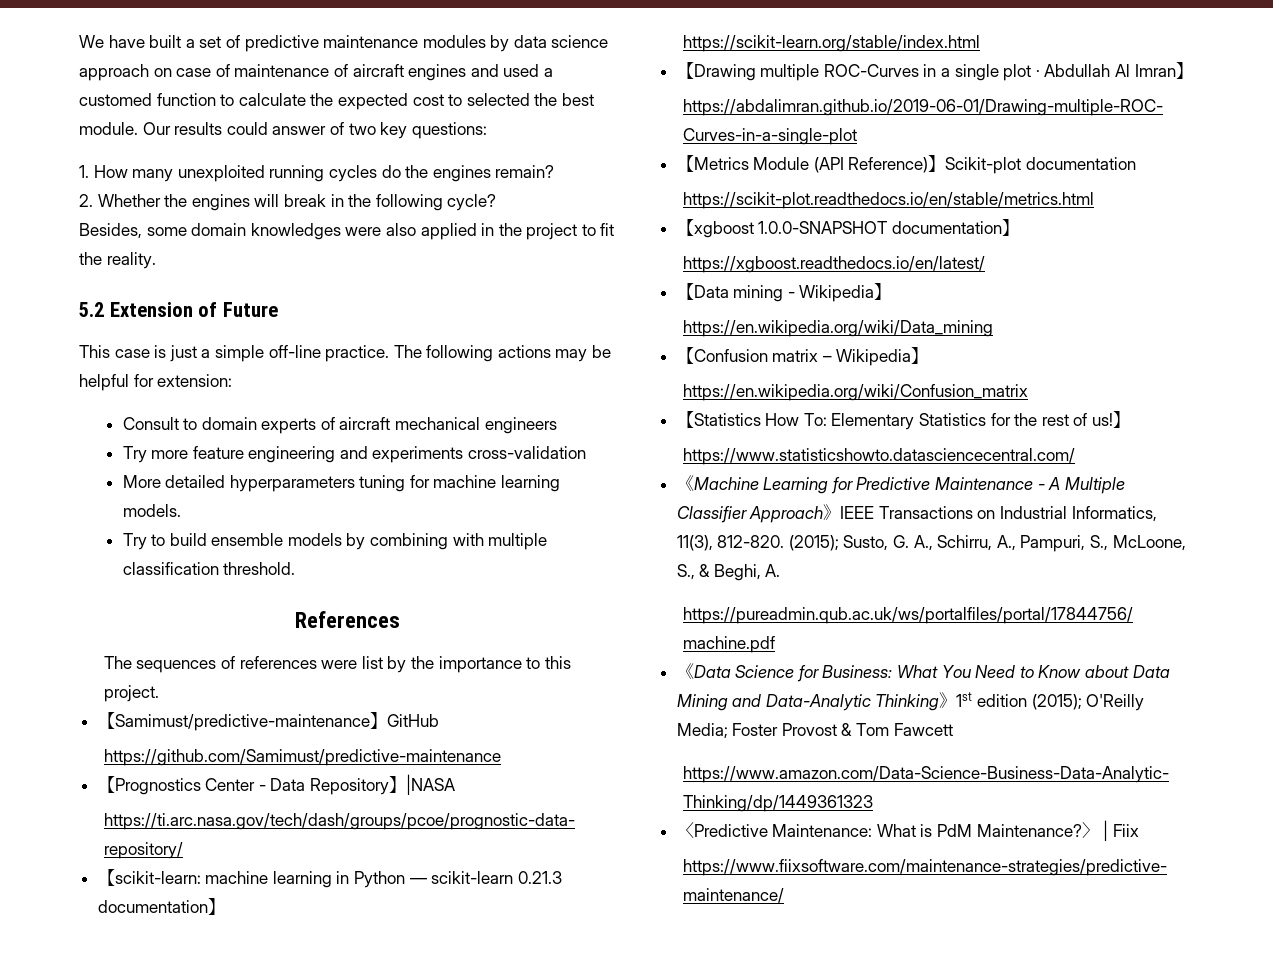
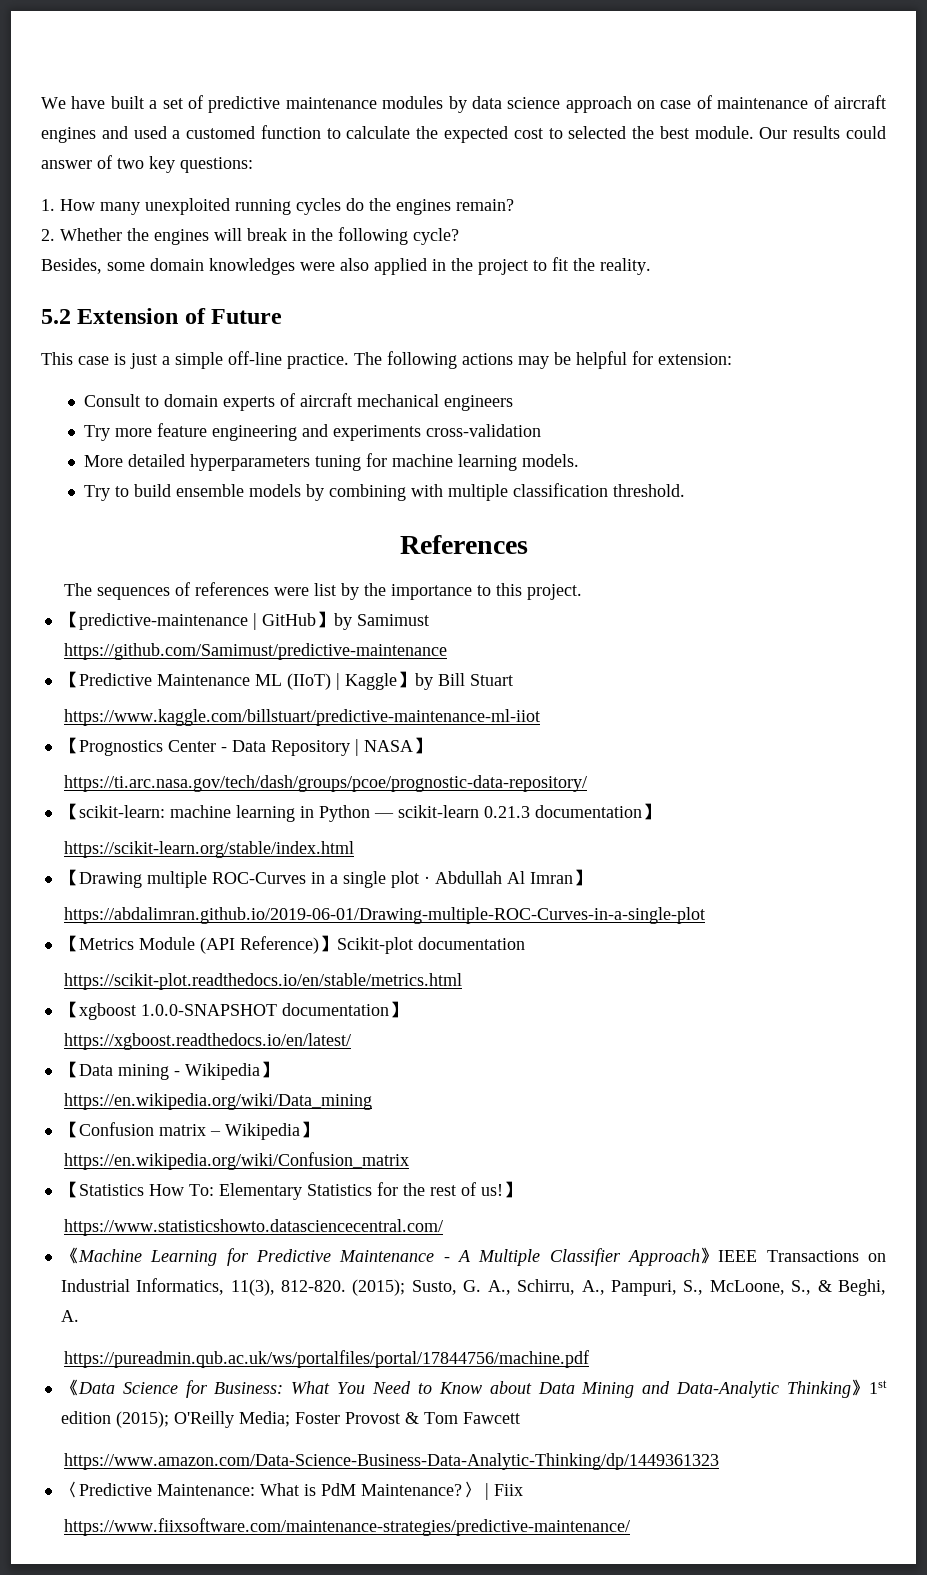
[114,712,439,731] [103,749,501,766] Samimust/predictive-maintenance】GitHub // https://github.com/Samimust/predictive-maintenance -> [78,611,429,630] [64,643,448,660] [60,671,513,690] [64,709,541,726] predictive-maintenance | GitHub】by Samimust // https://github.com/Samimust/predictive-maintenance // 【Predictive Maintenance ML (IIoT) | Kaggle】by Bill Stuart // https://www.kaggle.com/billstuart/predictive-maintenance-ml-iiot
[389,774,456,795] 】|NASA -> [354,737,431,756] | NASA】

